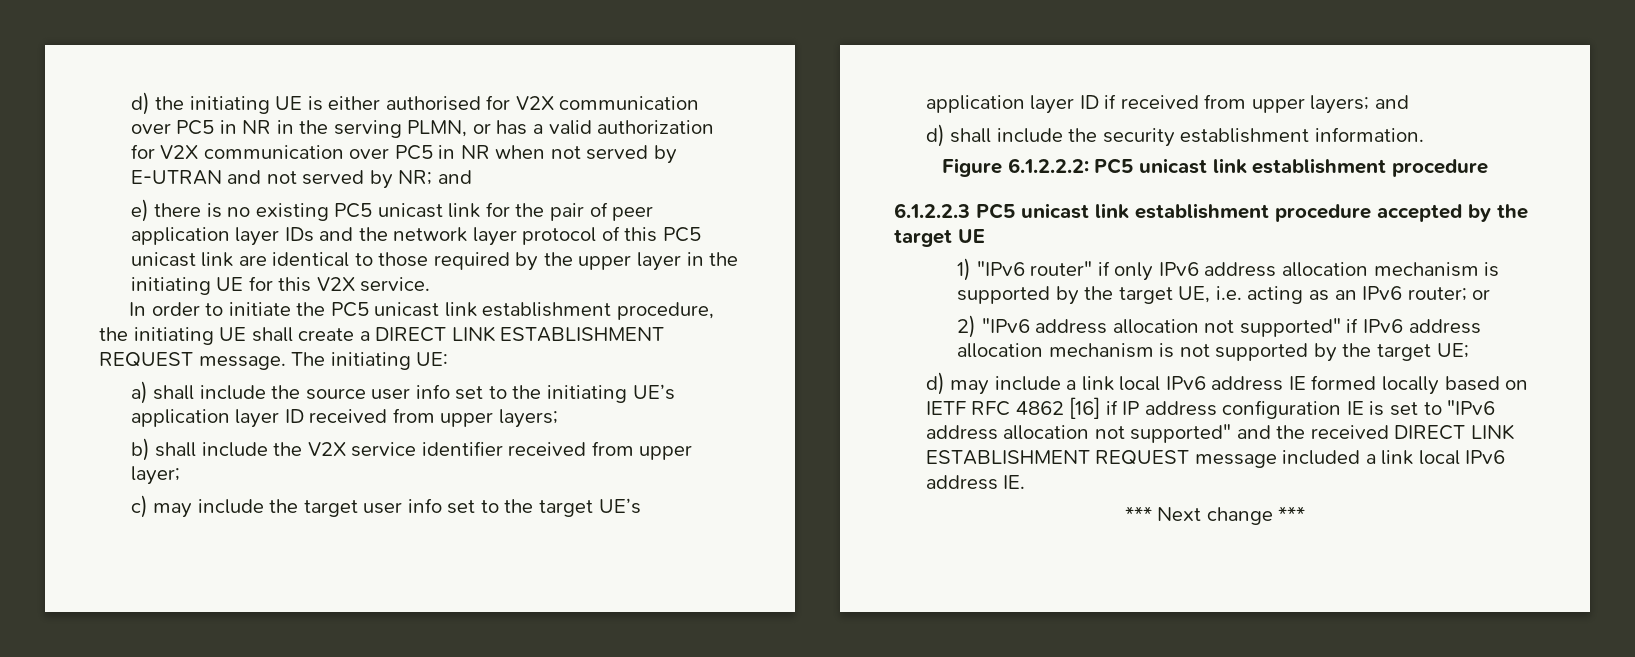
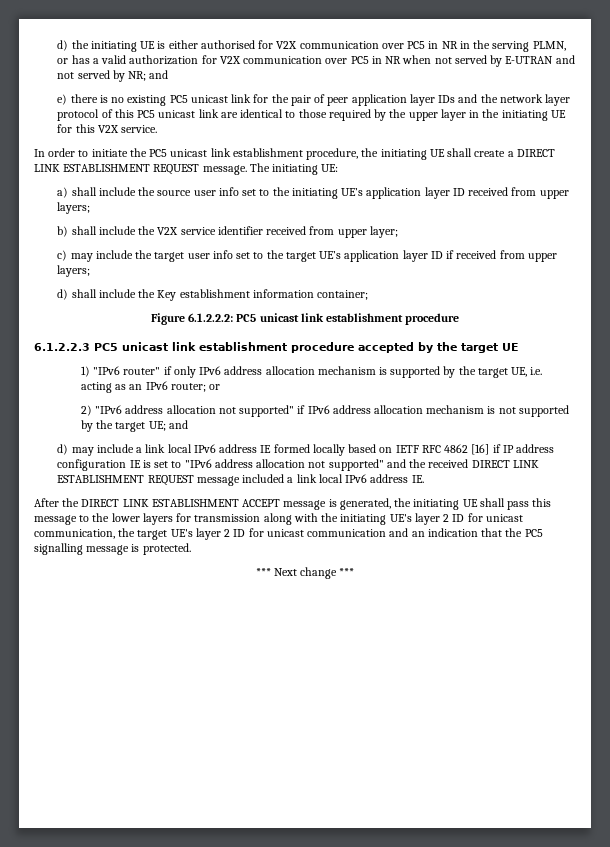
[1374,95,1409,109] and -> (91, 271) none
[1102,127,1424,147] security establishment information. -> [157,289,369,301] Key establishment information container;
(1469, 350) none -> [168,420,188,429] and
(1026, 482) none -> [34,498,552,510] [34,513,523,525] [34,528,543,540] [34,543,191,555] // After the DIRECT LINK ESTABLISHMENT ACCEPT message is generated, the initiating UE shall pass this message to the lower layers for transmission along with the initiating UE's layer 2 ID for unicast communication, the target UE's layer 2 ID for unicast communication and an indication that the PC5 signalling message is protected.

